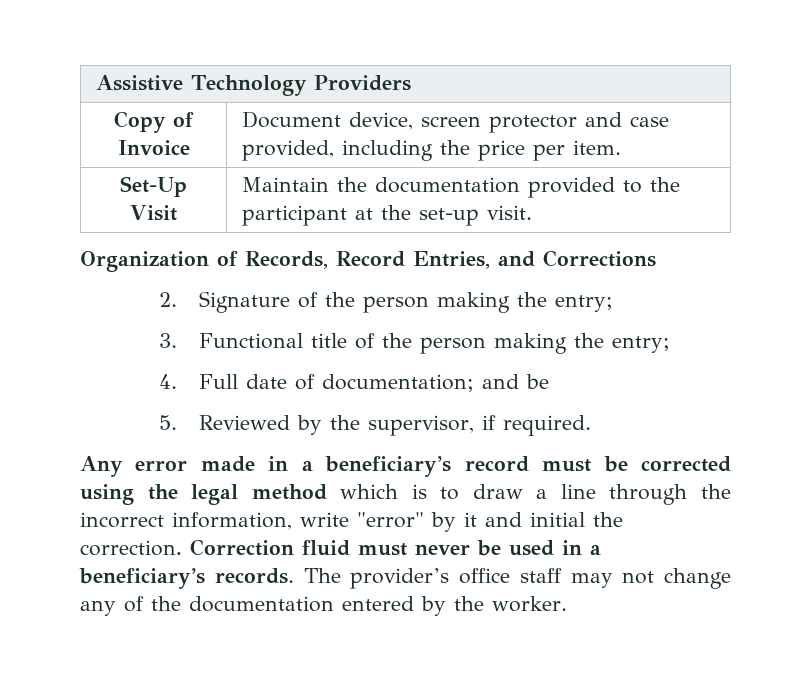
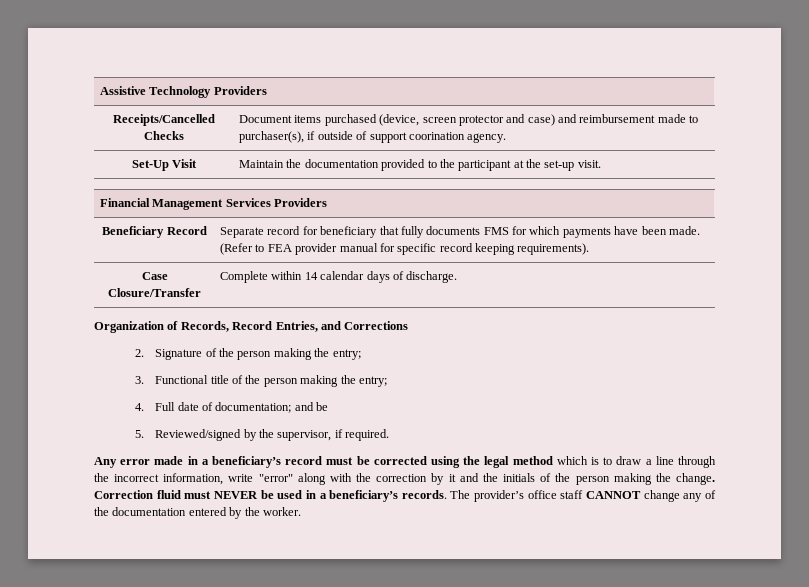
[114,111,194,133] [117,140,190,155] [242,111,670,133] [242,140,622,161] Copy of Invoice | Document device, screen protector and case provided, including the price per item. -> [113,114,215,126] [144,131,184,140] [239,114,699,126] [239,131,507,143] Receipts/Cancelled Checks | Document items purchased (device, screen protector and case) and reimbursement made to purchaser(s), if outside of support coorination agency.
(533, 212) none -> [100,198,328,210] [102,226,207,238] [220,226,700,238] [220,243,590,255] [141,272,168,280] [108,288,201,297] [220,271,458,283] // Financial Management Services Providers // Beneficiary Record | Separate record for beneficiary that fully documents FMS for which payments have been made. (Refer to FEA provider manual for specific record keeping requirements). // Case Closure/Transfer | Complete within 14 calendar days of discharge.
[198,415,290,430] Reviewed -> [155,429,242,441] Reviewed/signed
[431,512,623,532] [80,540,182,556] by it and initial the correction. -> [297,473,715,485] along with the correction by it and the initials of the person making the change.
[415,544,470,555] never -> [213,491,258,499] NEVER
[570,571,655,588] may not -> [586,491,642,499] CANNOT

